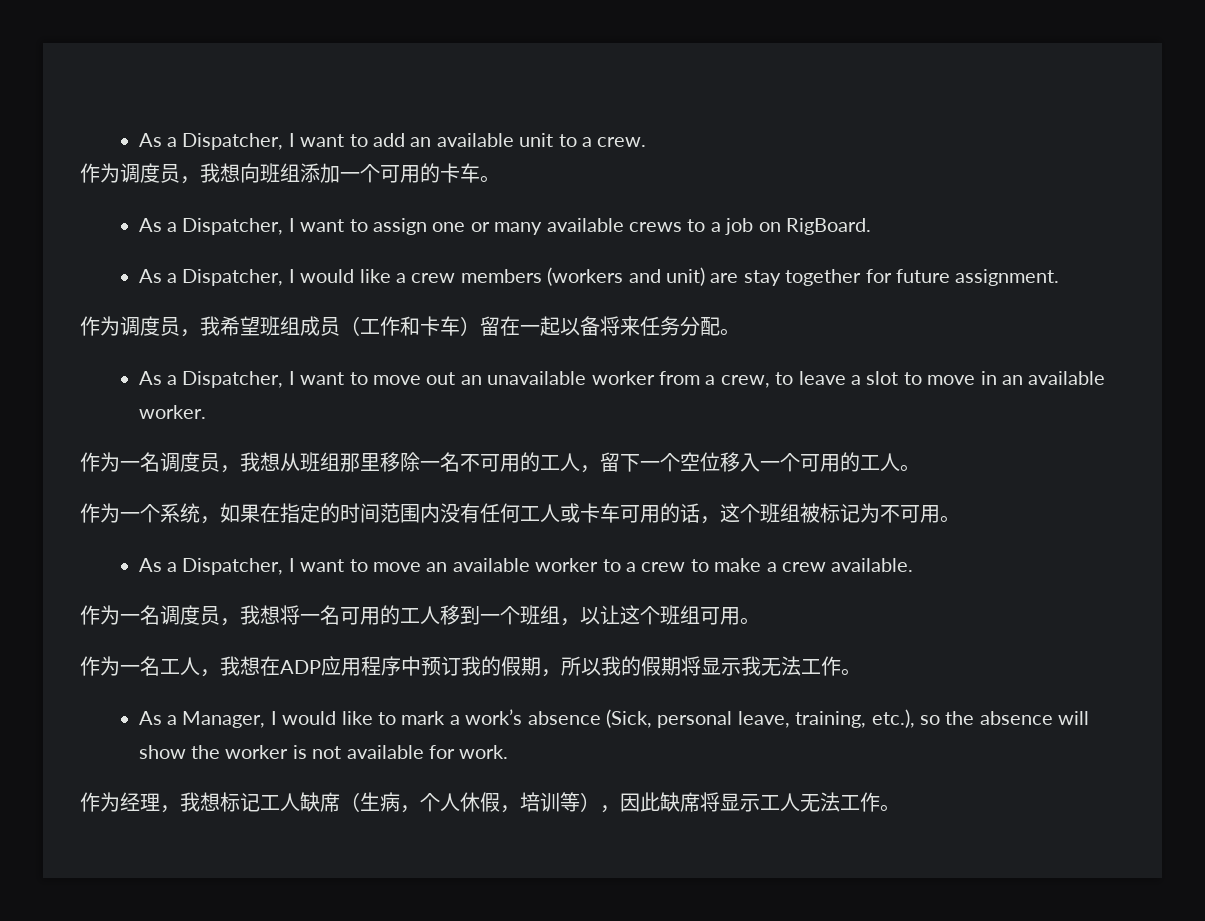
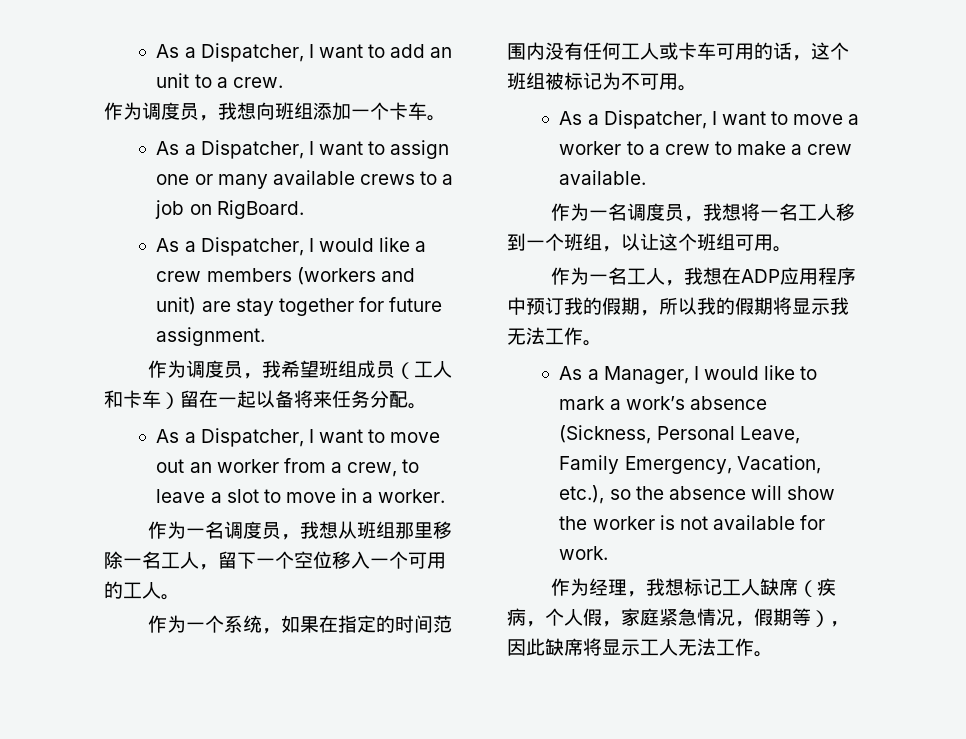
[436,133,514,147] available -> (453, 52) none
[380,163,440,183] 可用的 -> (389, 111) none
[380,316,400,336] 作 -> [433,361,453,378] 人
[487,371,587,385] unavailable -> (212, 467) none
[1001,371,1106,385] an available -> [362,492,374,503] a
[460,452,540,472] 不可用的 -> (161, 560) none
[426,558,530,572] an available -> [848,114,860,125] a
[340,605,400,625] 可用的 -> (799, 212) none
[605,709,867,728] (Sick, personal leave, training, -> [559,425,800,444] [559,455,821,474] (Sickness, Personal Leave, Family Emergency, Vacation,
[360,792,380,811] 生 -> [817,578,837,596] 疾
[460,792,560,813] 休假，培训 -> [583,608,792,627] 假，家庭紧急情况，假期

